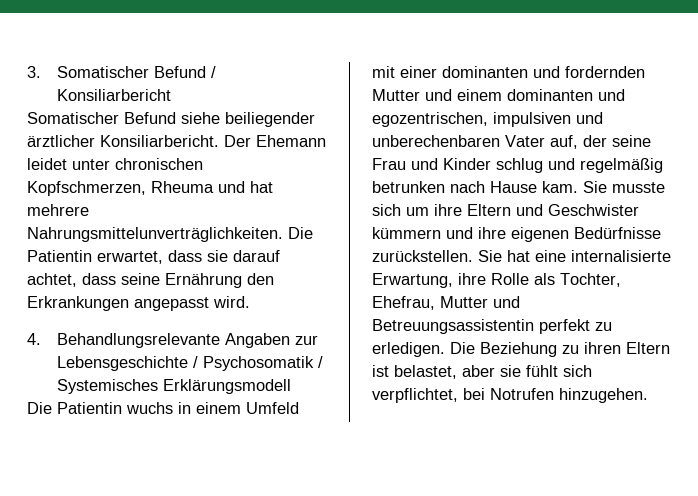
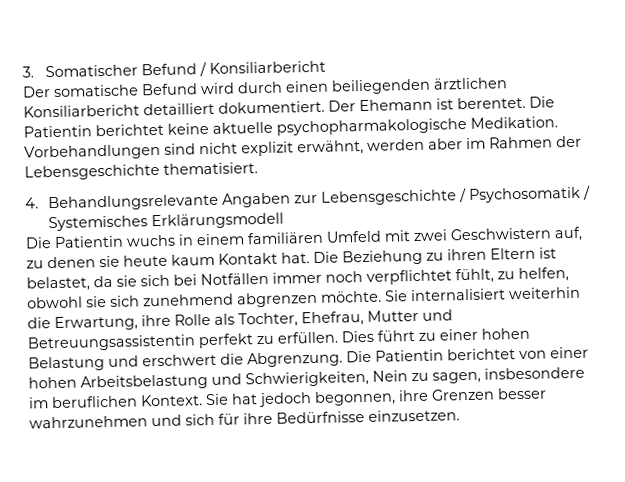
[27,112,315,127] [27,135,326,147] [27,158,203,170] [27,181,273,196] [27,204,89,216] [27,227,313,242] [27,250,280,264] [27,273,274,288] [27,296,250,311] Somatischer Befund siehe beiliegender ärztlicher Konsiliarbericht. Der Ehemann leidet unter chronischen Kopfschmerzen, Rheuma und hat mehrere Nahrungsmittelunverträglichkeiten. Die Patientin erwartet, dass sie darauf achtet, dass seine Ernährung den Erkrankungen angepasst wird. -> [22,77,508,98] [23,96,555,118] [23,116,558,138] [24,135,582,161] [24,162,258,181] Der somatische Befund wird durch einen beiliegenden ärztlichen Konsiliarbericht detailliert dokumentiert. Der Ehemann ist berentet. Die Patientin berichtet keine aktuelle psychopharmakologische Medikation. Vorbehandlungen sind nicht explizit erwähnt, werden aber im Rahmen der Lebensgeschichte thematisiert.
(241, 408) none -> [247,231,324,245] familiären
[400,66,645,78] [372,89,625,101] [372,112,603,127] [372,135,651,149] [372,158,663,173] [372,181,665,193] [372,204,639,216] [372,227,661,242] [372,250,671,262] einer dominanten und fordernden Mutter und einem dominanten und egozentrischen, impulsiven und unberechenbaren Vater auf, der seine Frau und Kinder schlug und regelmäßig betrunken nach Hause kam. Sie musste sich um ihre Eltern und Geschwister kümmern und ihre eigenen Bedürfnisse zurückstellen. Sie hat eine internalisierte -> [413,226,583,242] [26,247,557,269] [26,267,569,292] [27,286,581,309] [27,317,51,329] zwei Geschwistern auf, zu denen sie heute kaum Kontakt hat. Die Beziehung zu ihren Eltern ist belastet, da sie sich bei Notfällen immer noch verpflichtet fühlt, zu helfen, obwohl sie sich zunehmend abgrenzen möchte. Sie internalisiert weiterhin die
[372,342,670,357] [372,365,592,379] [372,388,648,403] erledigen. Die Beziehung zu ihren Eltern ist belastet, aber sie fühlt sich verpflichtet, bei Notrufen hinzugehen. -> [277,327,530,344] [28,346,589,372] [28,366,585,391] [28,387,547,409] [29,409,460,429] erfüllen. Dies führt zu einer hohen Belastung und erschwert die Abgrenzung. Die Patientin berichtet von einer hohen Arbeitsbelastung und Schwierigkeiten, Nein zu sagen, insbesondere im beruflichen Kontext. Sie hat jedoch begonnen, ihre Grenzen besser wahrzunehmen und sich für ihre Bedürfnisse einzusetzen.

